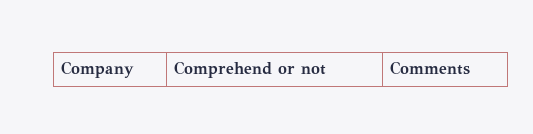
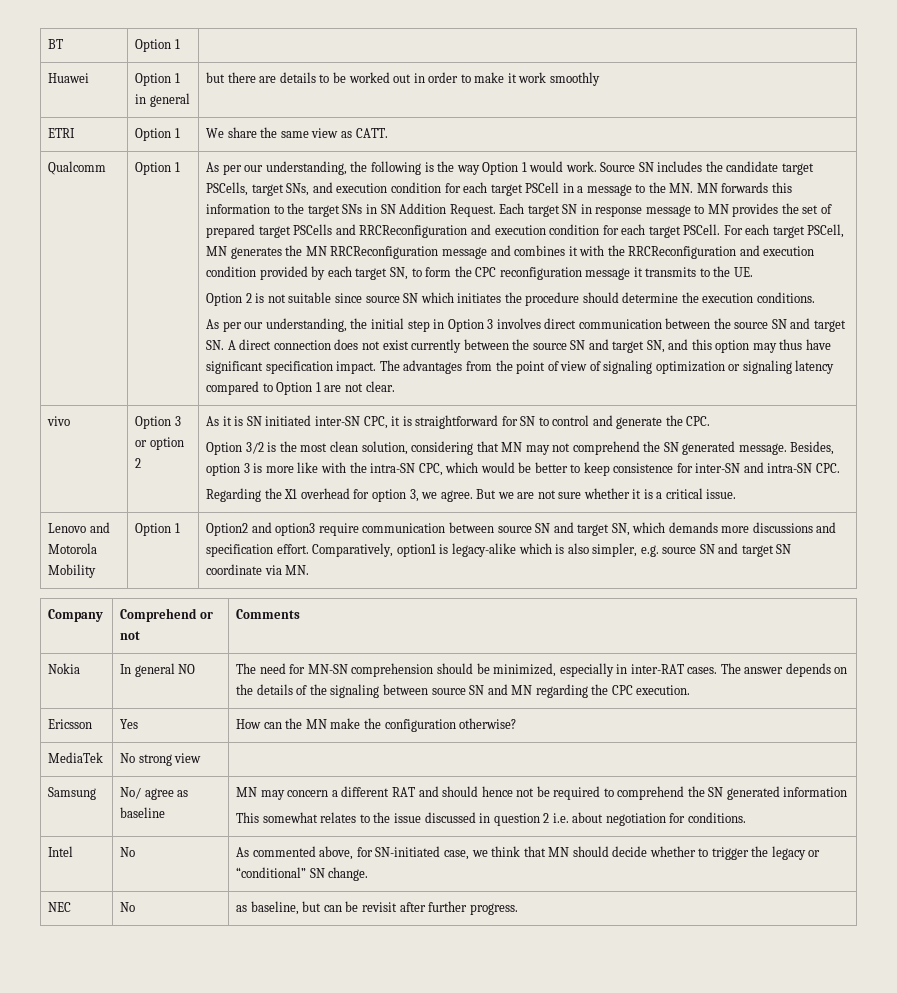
(60, 69) none -> [48,39,64,49] [135,39,180,52] [48,73,90,83] [135,73,180,86] [135,93,190,107] [206,72,600,86] [48,128,76,138] [135,128,180,141] [206,127,388,138] [48,161,107,175] [135,162,180,175] [206,161,814,175] [206,182,792,196] [206,203,832,217] [206,224,845,238] [206,245,815,259] [206,266,753,280] [206,292,815,306] [206,318,846,332] [206,339,831,353] [206,360,835,374] [206,381,395,395] [47,416,71,426] [135,416,181,429] [135,437,184,450] [135,458,142,468] [206,415,711,429] [206,441,835,455] [206,462,840,476] [206,488,737,502] [48,522,110,533] [48,543,98,554] [48,564,97,578] [135,523,180,536] [206,522,837,536] [206,543,792,557] [206,564,310,575] BT | Option 1 | // Huawei | Option 1 in general | but there are details to be worked out in order to make it work smoothly // ETRI | Option 1 | We share the same view as CATT. // Qualcomm | Option 1 | As per our understanding, the following is the way Option 1 would work. Source SN includes the candidate target PSCells, target SNs, and execution condition for each target PSCell in a message to the MN. MN forwards this information to the target SNs in SN Addition Request. Each target SN in response message to MN provides the set of prepared target PSCells and RRCReconfiguration and execution condition for each target PSCell. For each target PSCell, MN generates the MN RRCReconfiguration message and combines it with the RRCReconfiguration and execution condition provided by each target SN, to form the CPC reconfiguration message it transmits to the UE. // Option 2 is not suitable since source SN which initiates the procedure should determine the execution conditions. // As per our understanding, the initial step in Option 3 involves direct communication between the source SN and target SN. A direct connection does not exist currently between the source SN and target SN, and this option may thus have significant specification impact. The advantages from the point of view of signaling optimization or signaling latency compared to Option 1 are not clear. // vivo | Option 3 or option 2 | As it is SN initiated inter-SN CPC, it is straightforward for SN to control and generate the CPC. // Option 3/2 is the most clean solution, considering that MN may not comprehend the SN generated message. Besides, option 3 is more like with the intra-SN CPC, which would be better to keep consistence for inter-SN and intra-SN CPC. // Regarding the X1 overhead for option 3, we agree. But we are not sure whether it is a critical issue. // Lenovo and Motorola Mobility | Option 1 | Option2 and option3 require communication between source SN and target SN, which demands more discussions and specification effort. Comparatively, option1 is legacy-alike which is also simpler, e.g. source SN and target SN coordinate via MN. //
(470, 68) none -> [48,663,81,674] [120,663,196,677] [236,663,848,677] [236,684,691,698] [48,719,93,729] [120,719,139,729] [236,718,517,732] [48,752,104,763] [120,753,202,766] [48,787,97,800] [120,787,189,800] [120,807,166,818] [236,786,848,800] [236,812,746,826] [48,846,74,857] [120,847,136,857] [236,846,821,860] [236,867,369,881] [48,902,72,912] [120,902,136,912] [236,901,518,915] // Nokia | In general NO | The need for MN-SN comprehension should be minimized, especially in inter-RAT cases. The answer depends on the details of the signaling between source SN and MN regarding the CPC execution. // Ericsson | Yes | How can the MN make the configuration otherwise? // MediaTek | No strong view | // Samsung | No/ agree as baseline | MN may concern a different RAT and should hence not be required to comprehend the SN generated information // This somewhat relates to the issue discussed in question 2 i.e. about negotiation for conditions. // Intel | No | As commented above, for SN-initiated case, we think that MN should decide whether to trigger the legacy or “conditional” SN change. // NEC | No | as baseline, but can be revisit after further progress.

